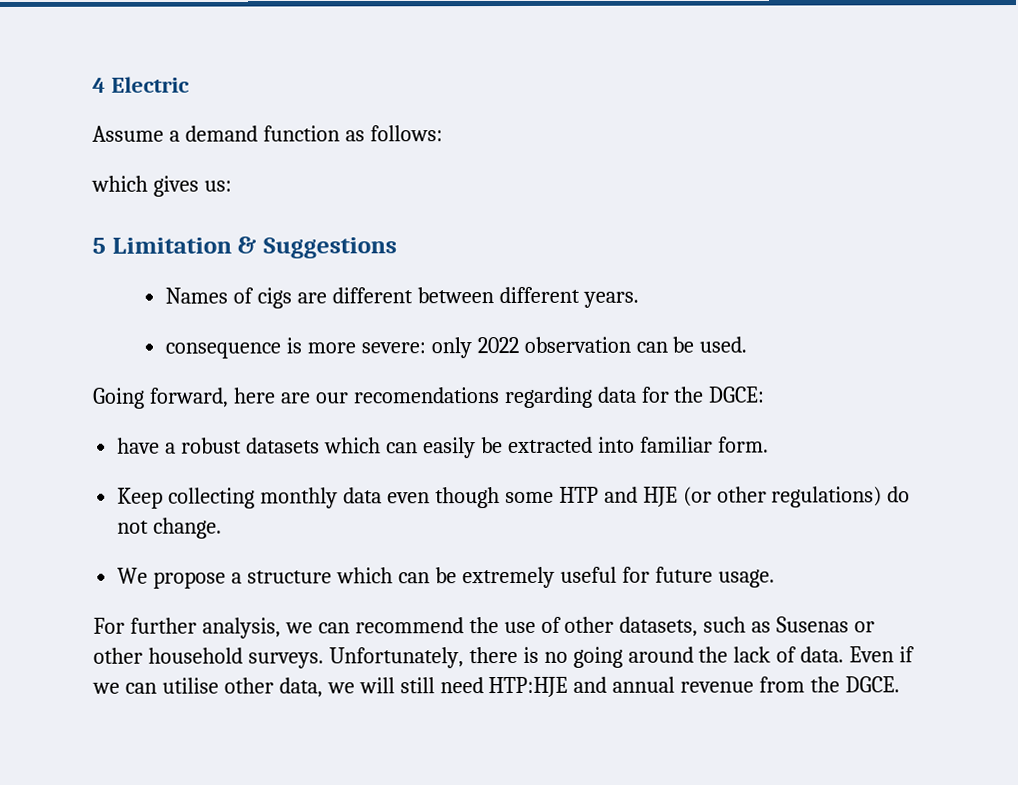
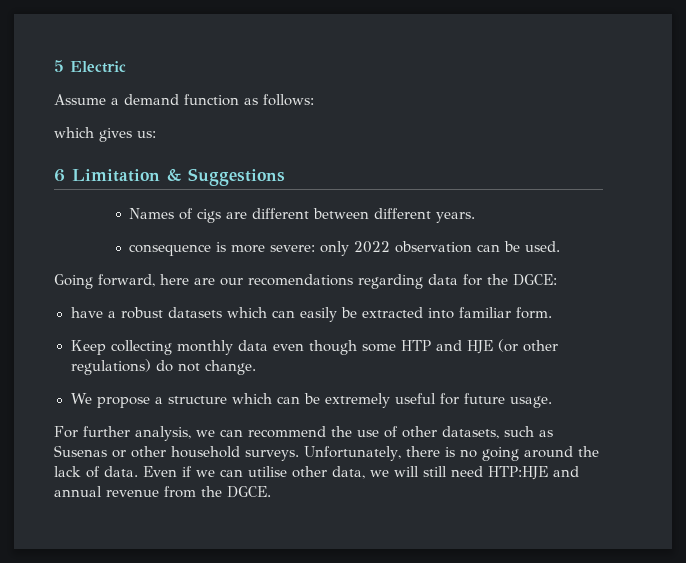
[92,77,106,93] 4 -> [54,60,64,72] 5
[92,237,106,254] 5 -> [54,169,65,182] 6

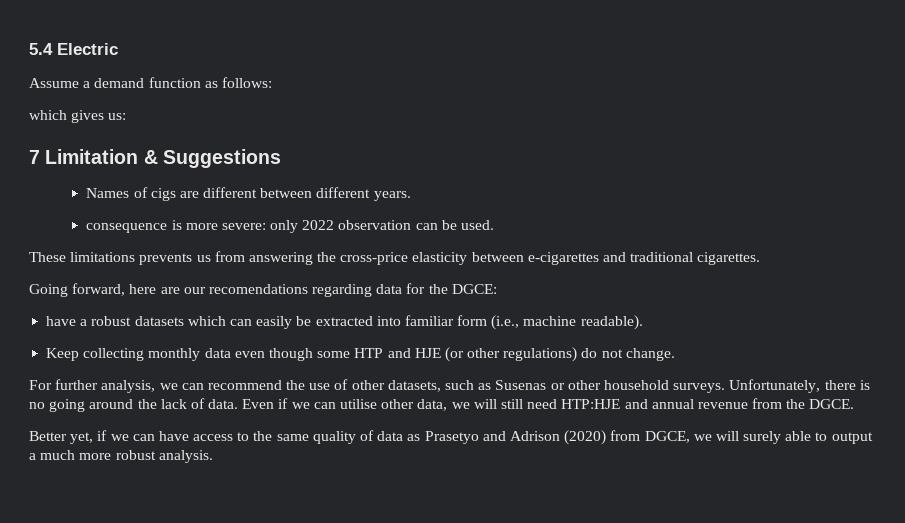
[54,60,64,72] 5 -> [29,43,53,55] 5.4
[54,169,65,182] 6 -> [29,150,40,164] 7
(561, 246) none -> [29,251,761,265] // These limitations prevents us from answering the cross-price elasticity between e-cigarettes and traditional cigarettes.
[515,307,552,319] form. -> [457,315,643,330] form (i.e., machine readable).
[70,393,553,408] // We propose a structure which can be extremely useful for future usage. -> (675, 354) none
(271, 492) none -> [29,430,873,445] [29,450,213,463] // Better yet, if we can have access to the same quality of data as Prasetyo and Adrison (2020) from DGCE, we will surely able to output a much more robust analysis.

